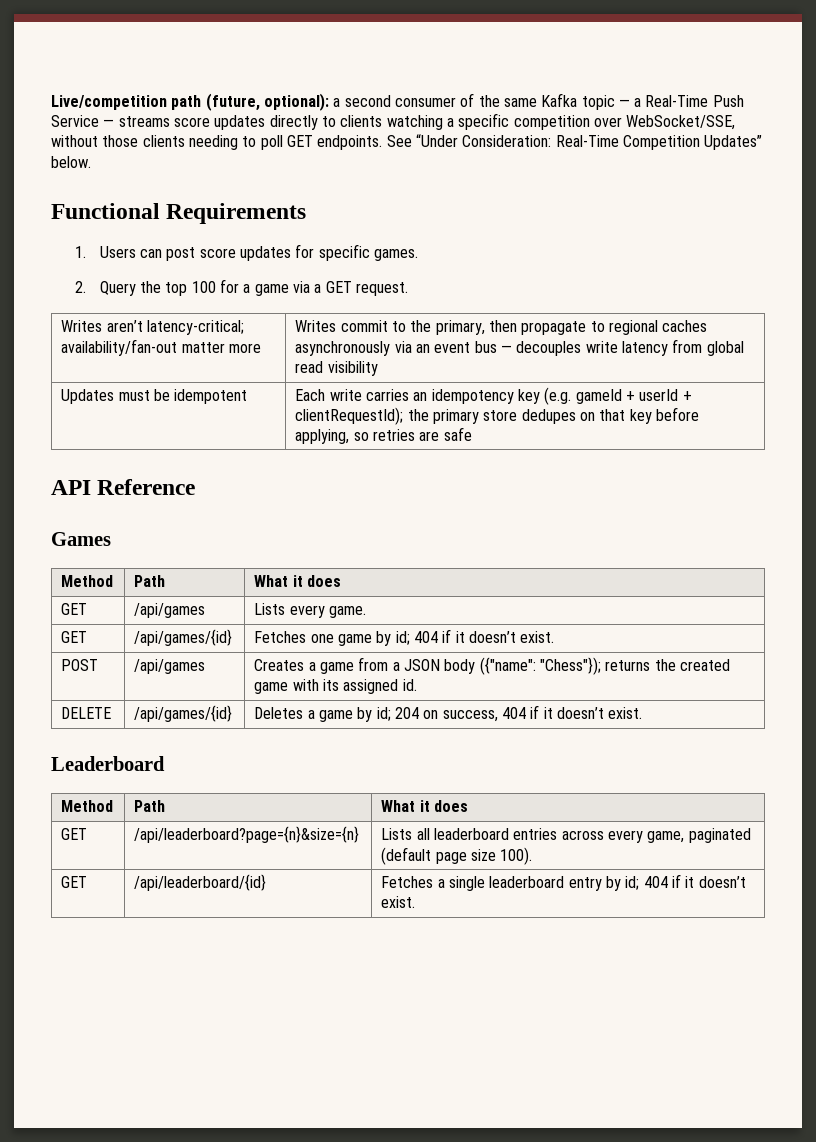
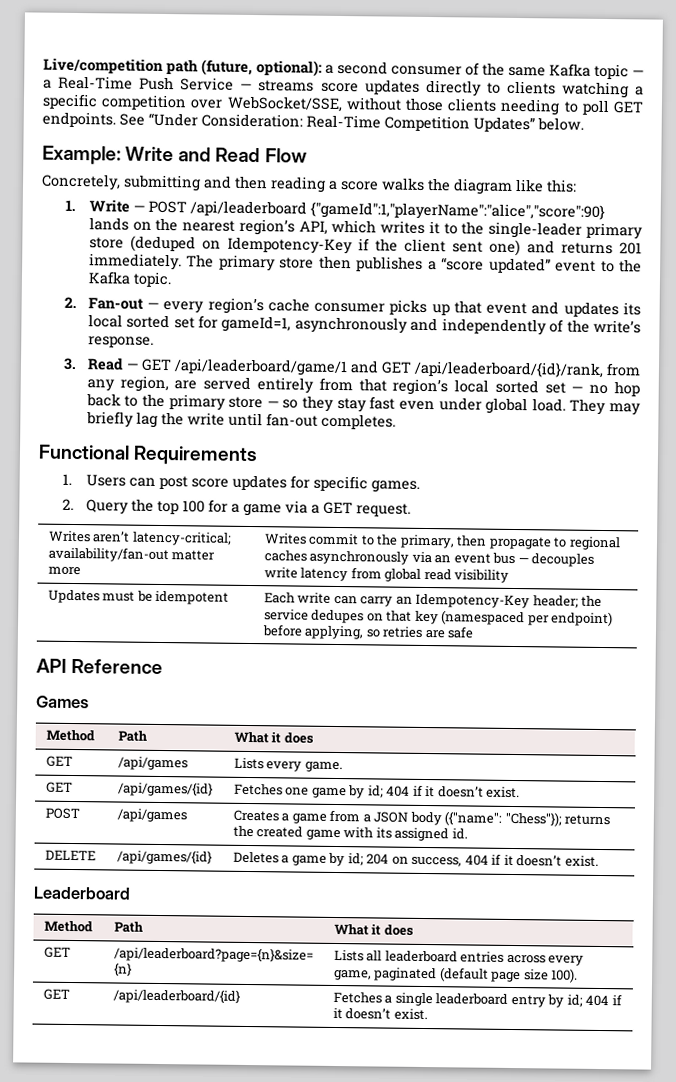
(91, 162) none -> [42,145,307,165] [41,173,577,195] [64,199,605,222] [88,217,644,240] [88,235,642,257] [88,253,642,274] [87,271,172,288] [63,296,642,318] [87,314,641,336] [87,336,154,348] [62,357,642,378] [86,375,640,397] [85,393,641,416] [85,411,396,430] // Example: Write and Read Flow // Concretely, submitting and then reading a score walks the diagram like this: // 1. Write — POST /api/leaderboard {"gameId":1,"playerName":"alice","score":90} lands on the nearest region’s API, which writes it to the single-leader primary store (deduped on Idempotency-Key if the client sent one) and returns 201 immediately. The primary store then publishes a “score updated” event to the Kafka topic. // 2. Fan-out — every region’s cache consumer picks up that event and updates its local sorted set for gameId=1, asynchronously and independently of the write’s response. // 3. Read — GET /api/leaderboard/game/1 and GET /api/leaderboard/{id}/rank, from any region, are served entirely from that region’s local sorted set — no hop back to the primary store — so they stay fast even under global load. They may briefly lag the write until fan-out completes.
[366,387,692,405] [295,407,518,425] carries an idempotency key (e.g. gameId + userId + clientRequestId); the primary store -> [333,593,603,609] [263,609,309,621] can carry an Idempotency-Key header; the service
(652, 416) none -> [441,610,614,627] (namespaced per endpoint)

